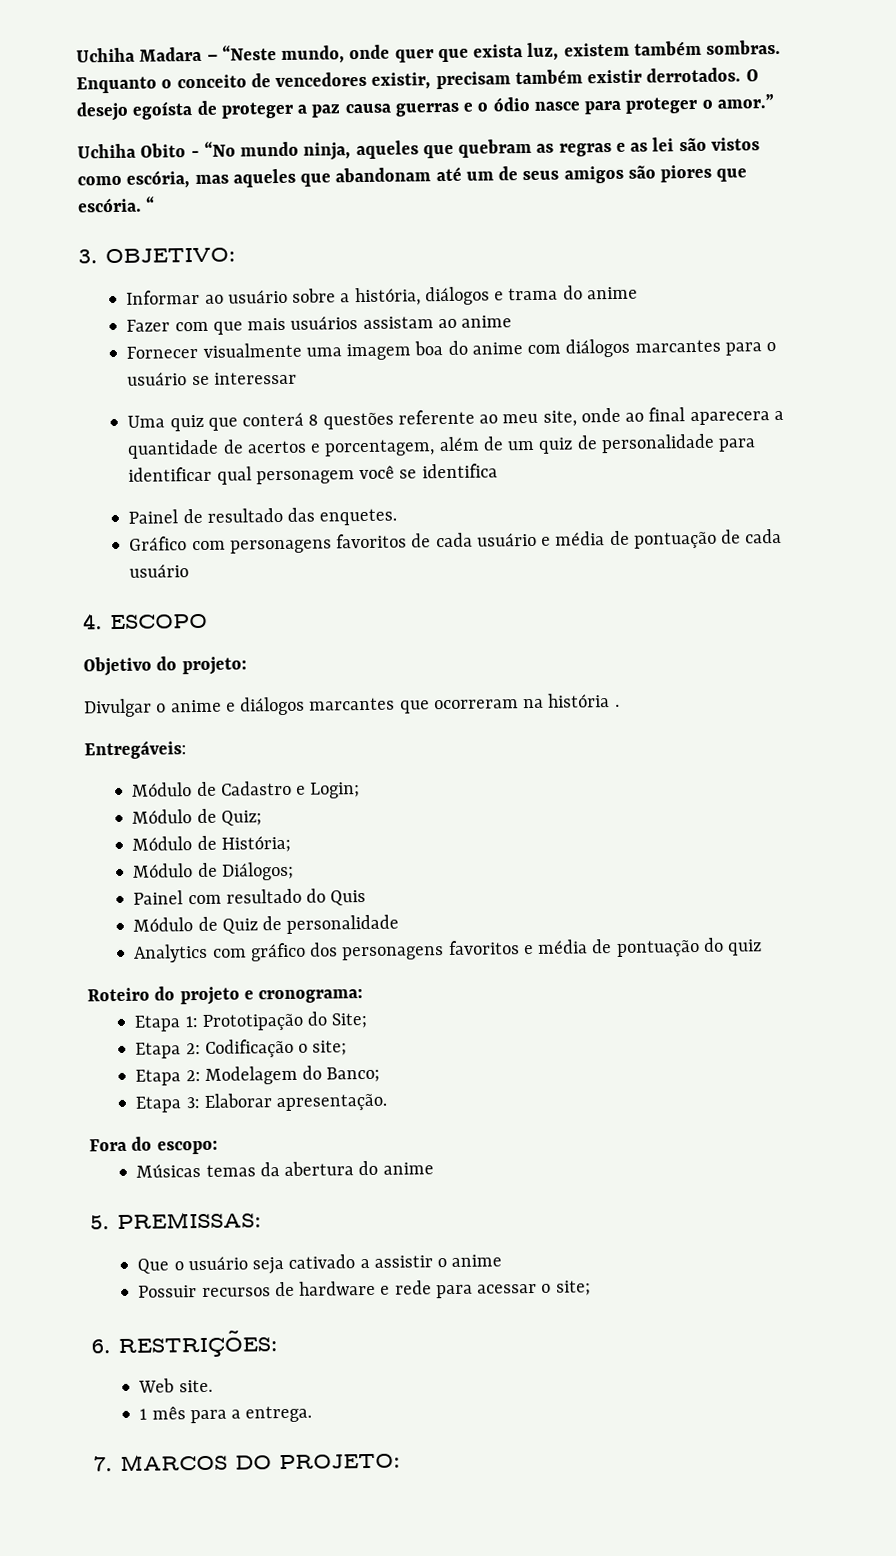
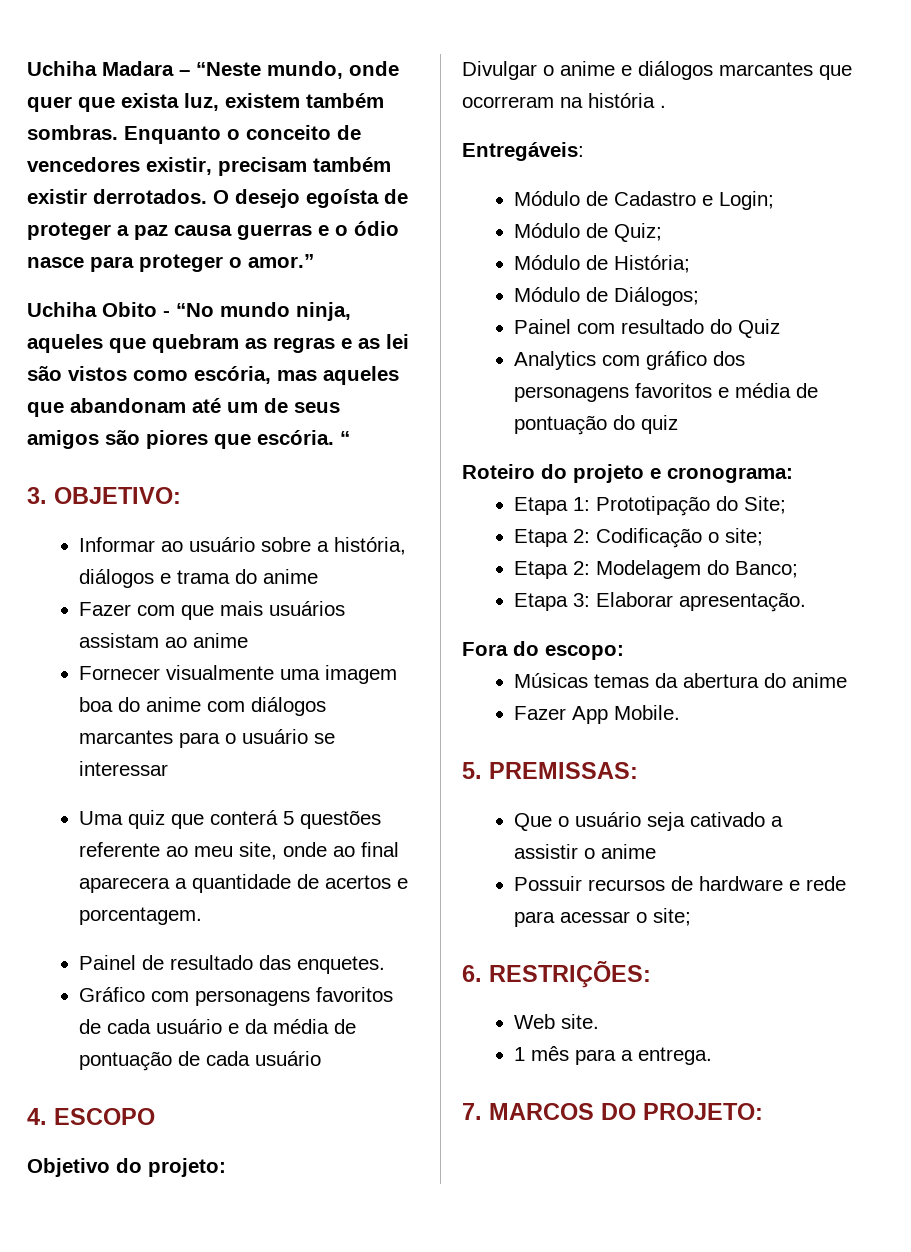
[308,414,319,426] 8 -> [283,811,295,825] 5
[324,433,757,457] [128,463,498,485] porcentagem, além de um quiz de personalidade para identificar qual personagem você se identifica -> [79,907,203,925] porcentagem.
(552, 541) none -> [245,1019,269,1034] da
[330,889,367,906] [133,916,218,932] Quis // Módulo de -> (733, 326) none
[262,914,400,934] de personalidade -> (781, 328) none
(434, 1168) none -> [514,705,681,724] // Fazer App Mobile.

